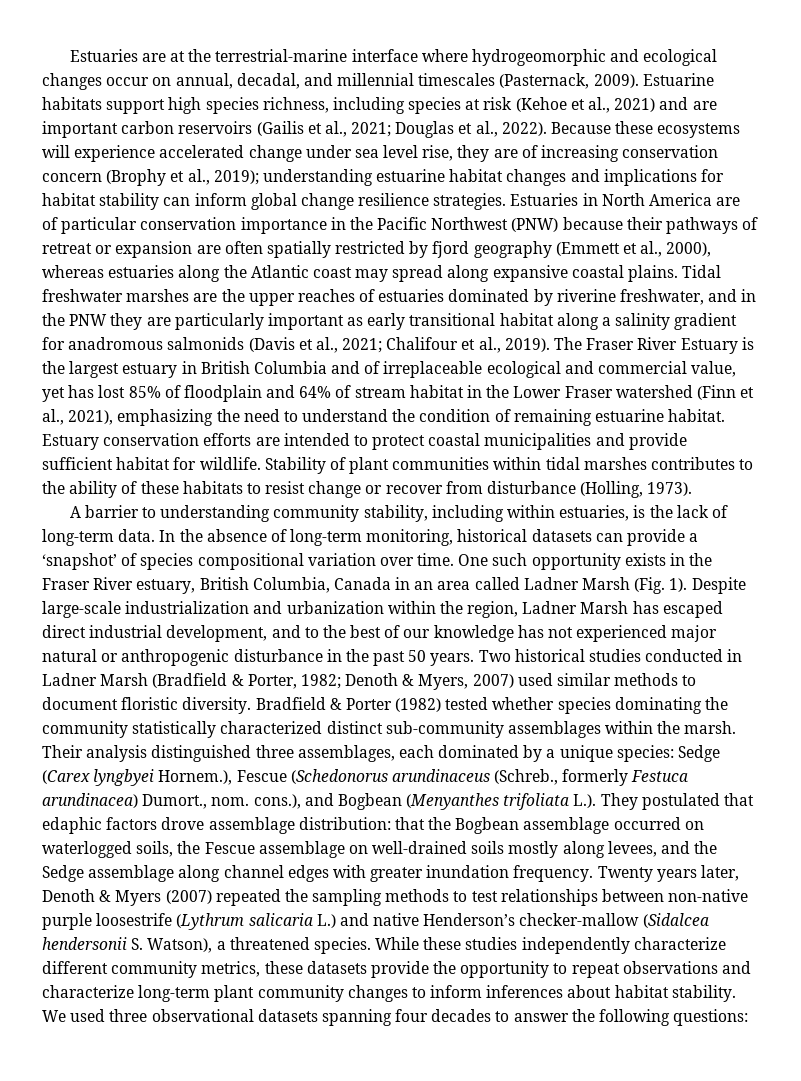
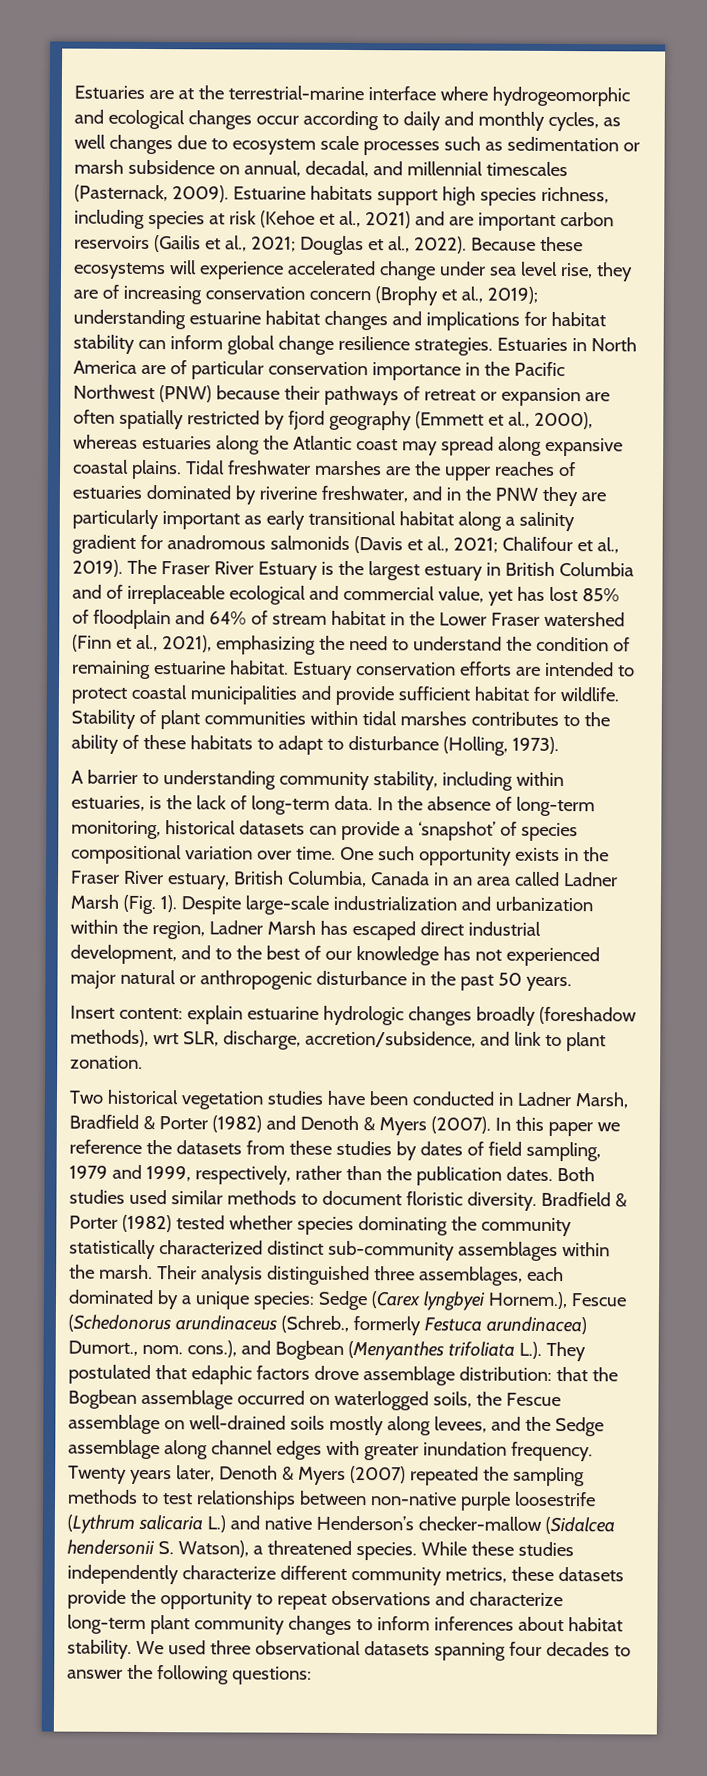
(150, 81) none -> [302,110,621,132] [74,134,640,156] [74,159,215,175] according to daily and monthly cycles, as well changes due to ecosystem scale processes such as sedimentation or marsh subsidence
[265,481,483,498] resist change or recover from -> [277,735,344,755] adapt to
[478,649,743,662] [42,673,514,690] Two historical studies conducted in Ladner Marsh (Bradfield & Porter, 1982; Denoth & Myers, 2007) -> [70,1005,637,1026] [70,1029,606,1052] [70,1055,143,1069] [69,1089,629,1110] [69,1114,620,1137] [69,1139,601,1162] [69,1164,595,1186] [69,1189,125,1204] // Insert content: explain estuarine hydrologic changes broadly (foreshadow methods), wrt SLR, discharge, accretion/subsidence, and link to plant zonation. // Two historical vegetation studies have been conducted in Ladner Marsh, Bradfield & Porter (1982) and Denoth & Myers (2007). In this paper we reference the datasets from these studies by dates of field sampling, 1979 and 1999, respectively, rather than the publication dates. Both studies

